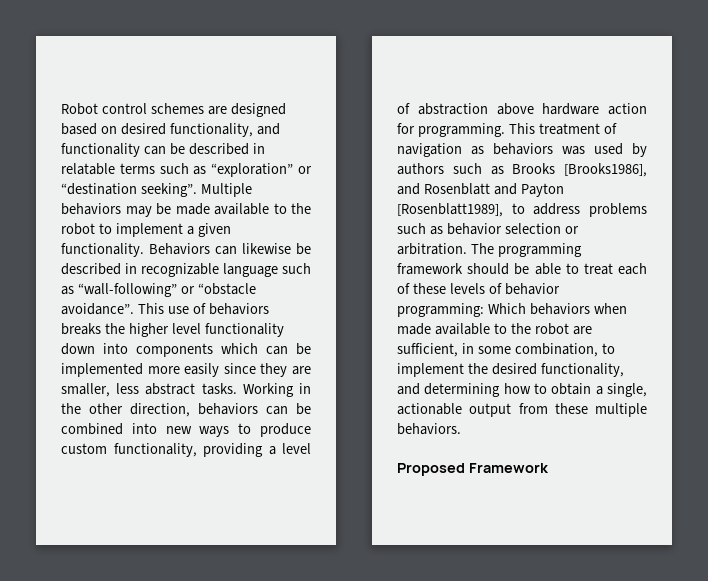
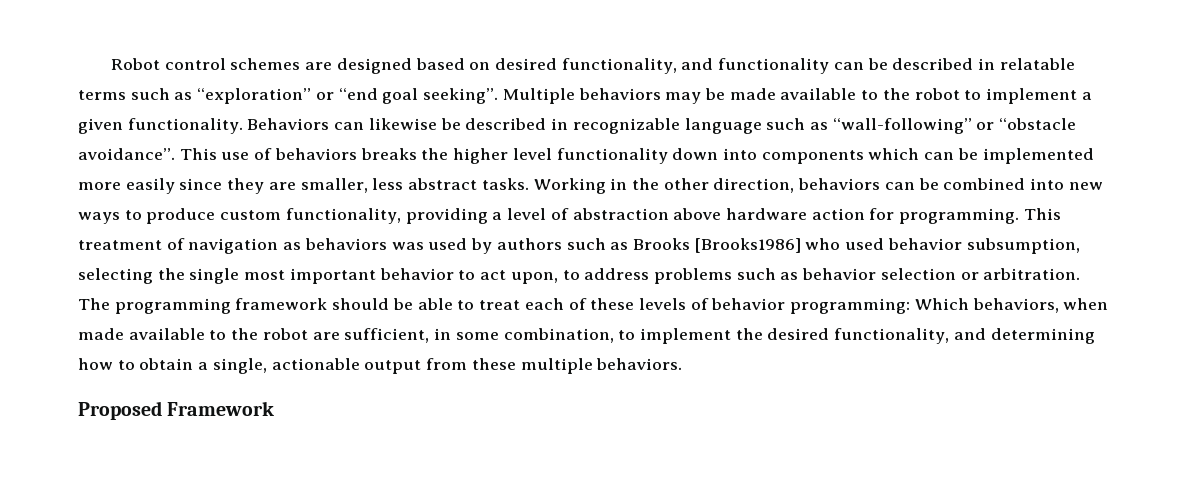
[61,183,137,195] “destination -> [338,88,419,104] “end goal
[564,163,647,177] [397,183,564,197] [397,203,503,217] [Brooks1986], and Rosenblatt and Payton [Rosenblatt1989], -> [694,238,1080,254] [78,268,558,284] [Brooks1986] who used behavior subsumption, selecting the single most important behavior to act upon,
[529,303,590,315] behaviors -> [972,298,1059,313] behaviors,

